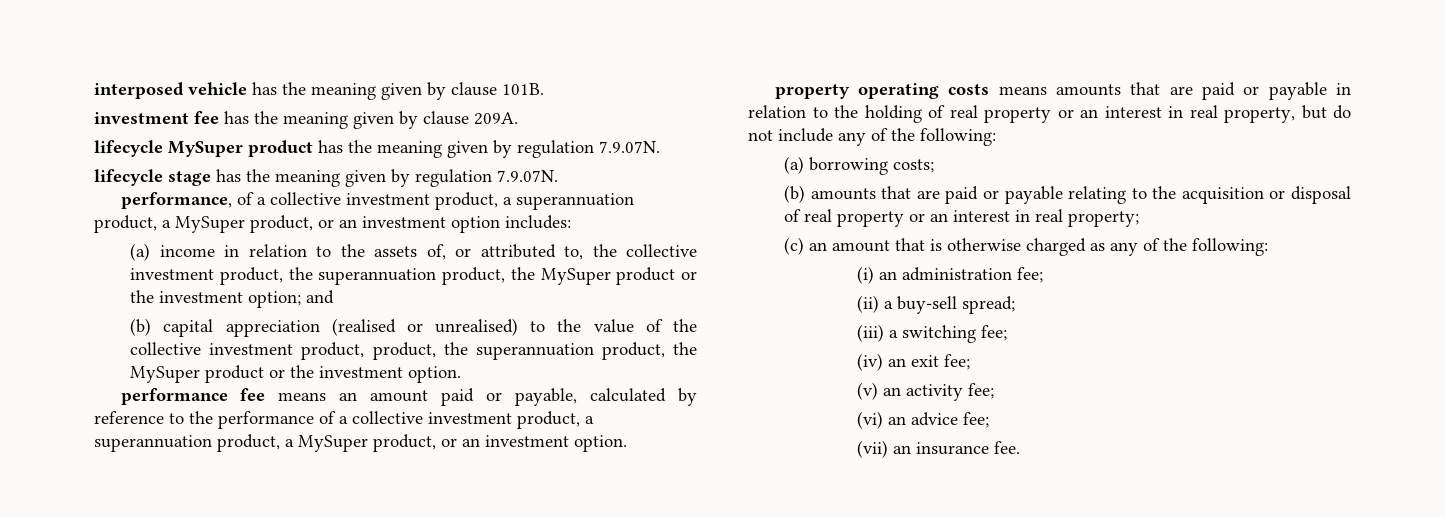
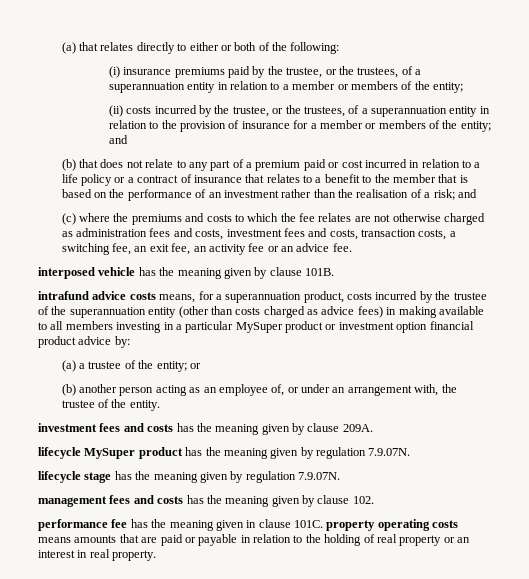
(94, 90) none -> [61,42,340,54] [108,66,422,78] [108,81,464,93] [108,105,490,117] [108,120,491,132] [108,135,128,144] [61,159,481,171] [61,174,468,186] [61,189,477,201] [61,213,485,225] [61,228,456,240] [61,243,352,255] (a) that relates directly to either or both of the following: // (i) insurance premiums paid by the trustee, or the trustees, of a superannuation entity in relation to a member or members of the entity; // (ii) costs incurred by the trustee, or the trustees, of a superannuation entity in relation to the provision of insurance for a member or members of the entity; and // (b) that does not relate to any part of a premium paid or cost incurred in relation to a life policy or a contract of insurance that relates to a benefit to the member that is based on the performance of an investment rather than the realisation of a risk; and // (c) where the premiums and costs to which the fee relates are not otherwise charged as administration fees and costs, investment fees and costs, transaction costs, a switching fee, an exit fee, an activity fee or an advice fee. //
[94,111,219,124] investment fee -> [38,291,487,303] [38,306,484,318] [38,321,474,333] [38,336,130,348] [61,360,201,372] [61,384,457,396] [61,399,160,411] [38,423,174,432] intrafund advice costs means, for a superannuation product, costs incurred by the trustee of the superannuation entity (other than costs charged as advice fees) in making available to all members investing in a particular MySuper product or investment option financial product advice by: // (a) a trustee of the entity; or // (b) another person acting as an employee of, or under an arrangement with, the trustee of the entity. // investment fees and costs
[120,192,634,210] [94,215,571,233] [130,243,697,261] [130,267,698,285] [130,290,335,308] [130,318,697,337] [130,342,697,360] [130,365,462,383] [120,388,698,406] [94,411,594,429] [94,434,627,452] performance, of a collective investment product, a superannuation product, a MySuper product, or an investment option includes: // (a) income in relation to the assets of, or attributed to, the collective investment product, the superannuation product, the MySuper product or the investment option; and // (b) capital appreciation (realised or unrealised) to the value of the collective investment product, product, the superannuation product, the MySuper product or the investment option. // performance fee means an amount paid or payable, calculated by reference to the performance of a collective investment product, a superannuation product, a MySuper product, or an investment option. // -> [38,495,374,507] [38,519,323,531] management fees and costs has the meaning given by clause 102. // performance fee has the meaning given in clause 101C.
[1224,105,1351,123] [748,128,996,146] [784,156,935,175] [784,185,1351,204] [784,209,1140,227] [784,237,1269,256] [856,266,1043,284] [856,295,1015,314] [856,324,1007,343] [856,353,970,371] [856,382,994,401] [856,411,989,429] [856,440,1020,458] property, but do not include any of the following: // (a) borrowing costs; // (b) amounts that are paid or payable relating to the acquisition or disposal of real property or an interest in real property; // (c) an amount that is otherwise charged as any of the following: // (i) an administration fee; // (ii) a buy-sell spread; // (iii) a switching fee; // (iv) an exit fee; // (v) an activity fee; // (vi) an advice fee; // (vii) an insurance fee. -> [112,550,157,561] property.

